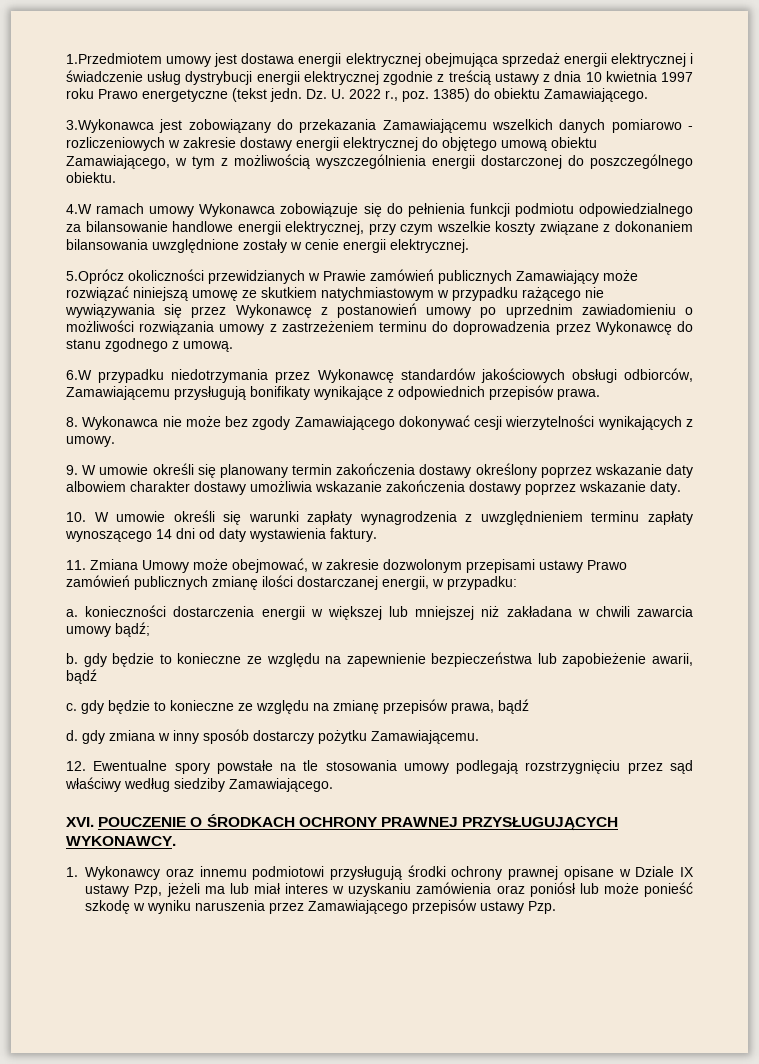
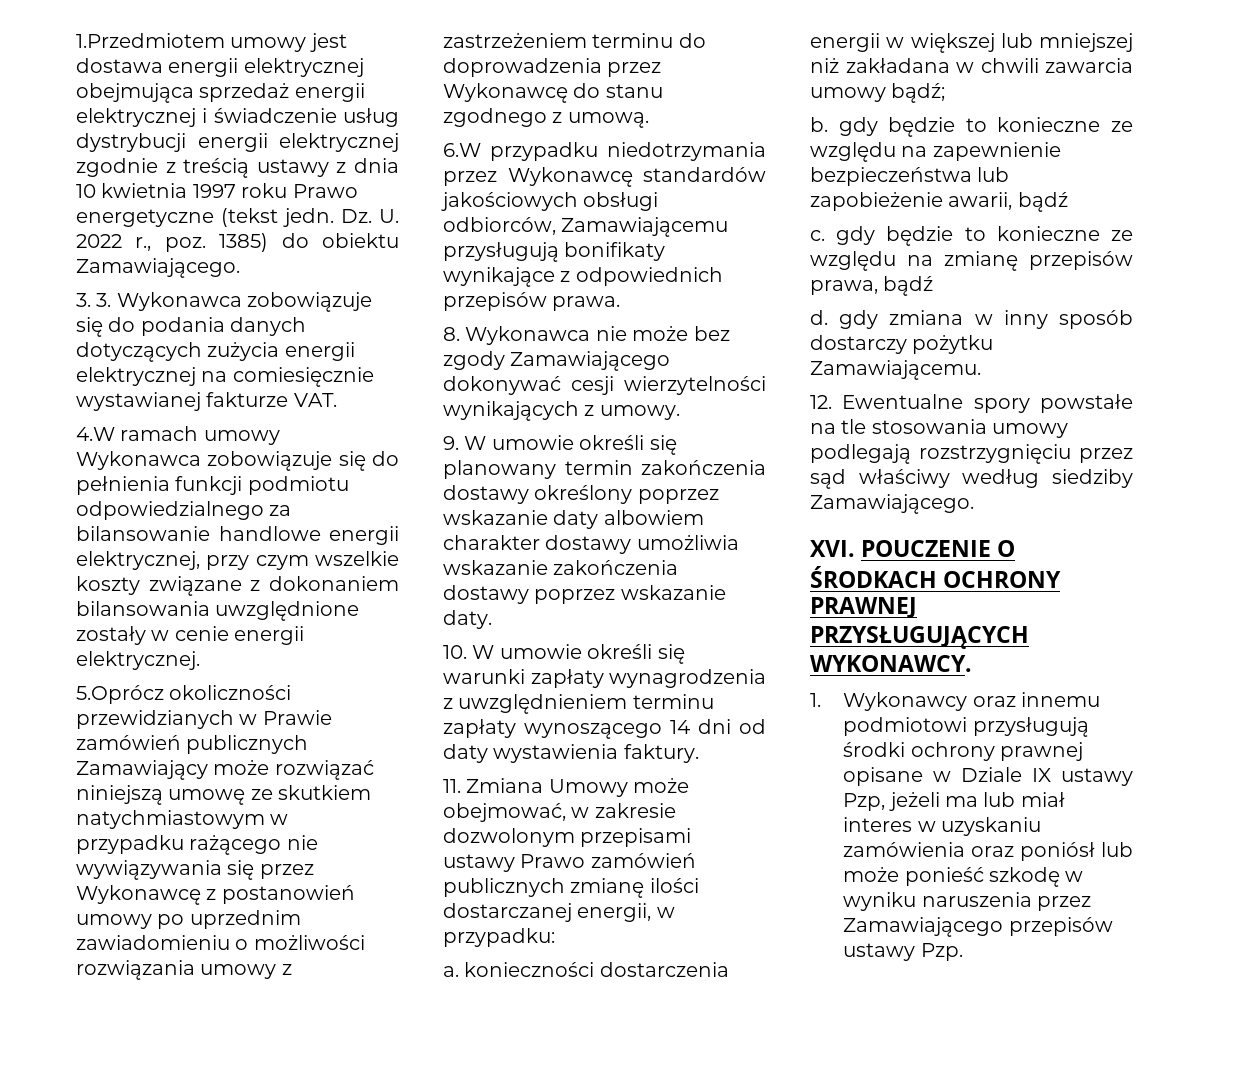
[66,119,693,133] [66,137,597,151] [66,154,693,169] [66,172,116,183] 3.Wykonawca jest zobowiązany do przekazania Zamawiającemu wszelkich danych pomiarowo - rozliczeniowych w zakresie dostawy energii elektrycznej do objętego umową obiektu Zamawiającego, w tym z możliwością wyszczególnienia energii dostarczonej do poszczególnego obiektu. -> [76,292,373,312] [76,317,307,337] [76,342,355,362] [76,367,374,387] [76,392,337,411] 3. 3. Wykonawca zobowiązuje się do podania danych dotyczących zużycia energii elektrycznej na comiesięcznie wystawianej fakturze VAT.

